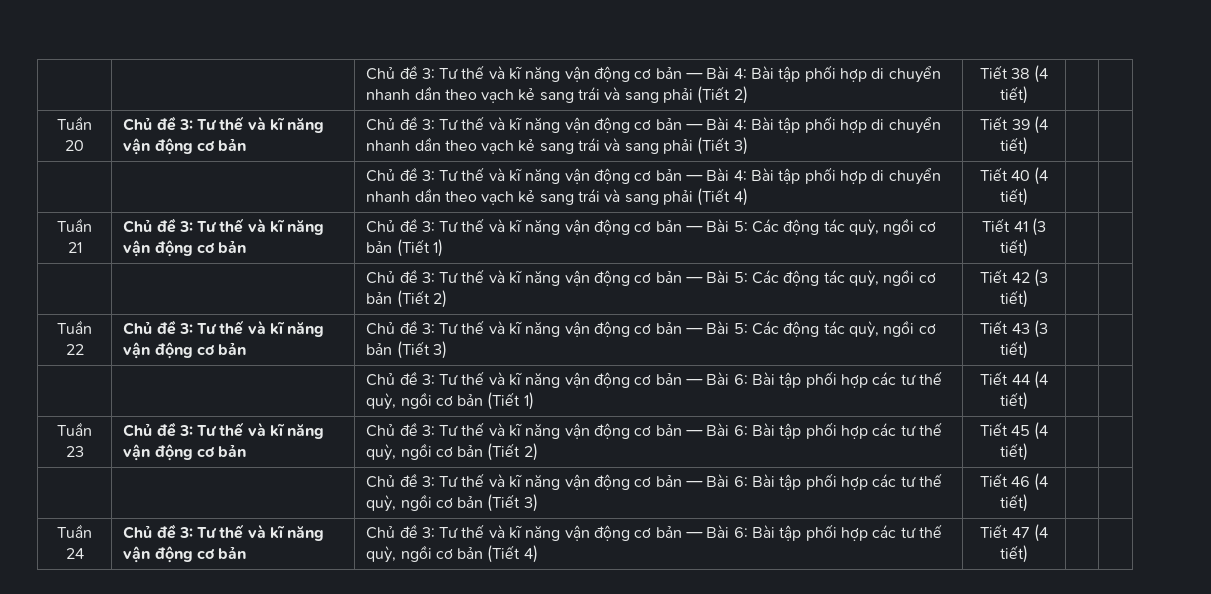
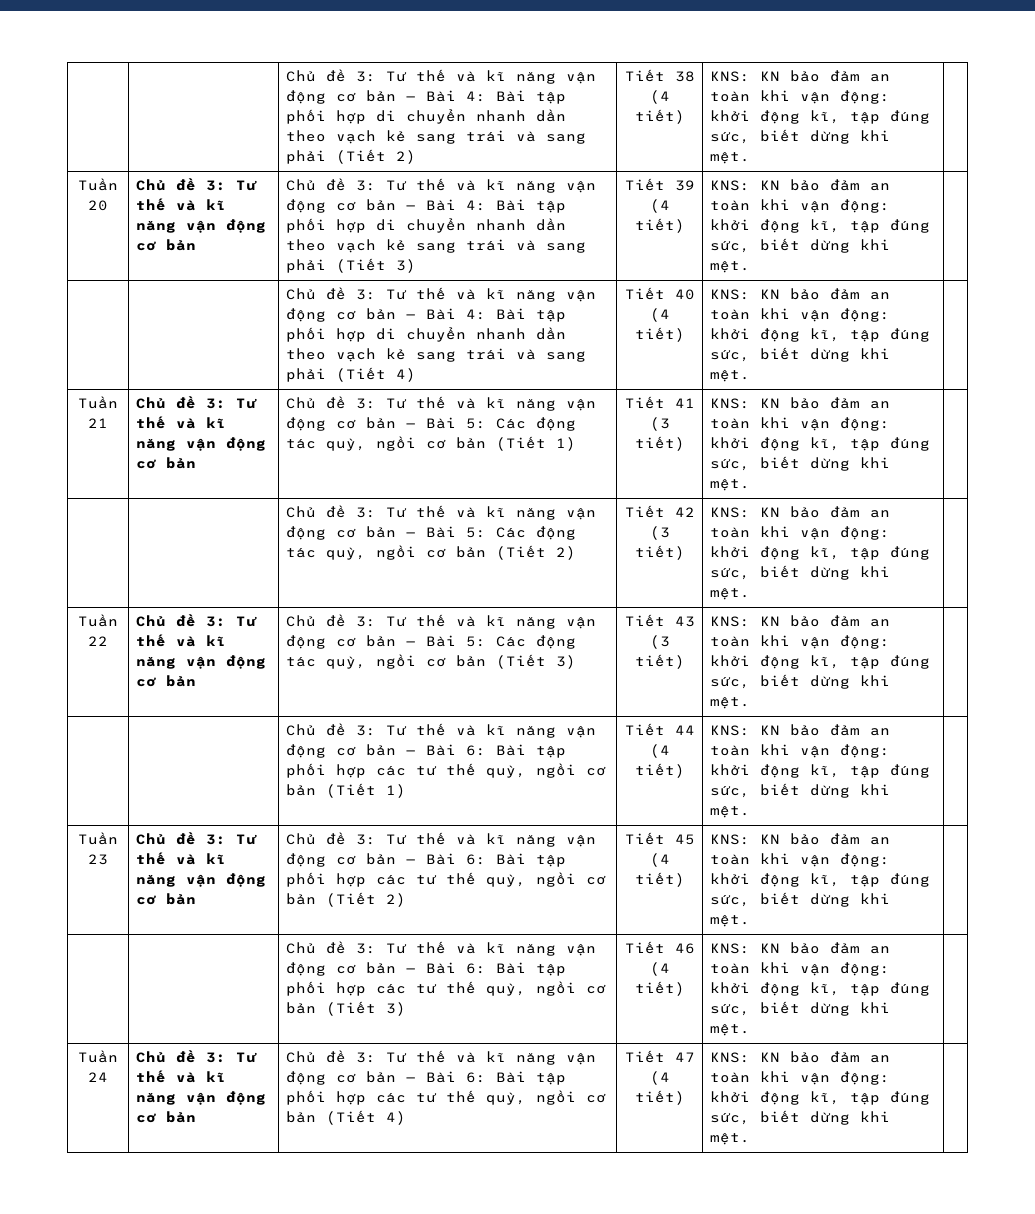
(1028, 95) none -> [710,70,891,82] [710,90,891,104] [710,110,931,124] [710,129,891,144] [710,152,751,164] KNS: KN bảo đảm an toàn khi vận động: khởi động kĩ, tập đúng sức, biết dừng khi mệt.
(1028, 146) none -> [710,179,891,191] [710,199,891,213] [710,219,931,233] [710,238,891,253] [710,261,751,273] KNS: KN bảo đảm an toàn khi vận động: khởi động kĩ, tập đúng sức, biết dừng khi mệt.
(1028, 197) none -> [710,288,891,300] [710,308,891,322] [710,328,931,342] [710,347,891,362] [710,370,751,382] KNS: KN bảo đảm an toàn khi vận động: khởi động kĩ, tập đúng sức, biết dừng khi mệt.
(1028, 248) none -> [710,397,891,409] [710,417,891,431] [710,437,931,451] [710,456,891,471] [710,479,751,491] KNS: KN bảo đảm an toàn khi vận động: khởi động kĩ, tập đúng sức, biết dừng khi mệt.
(1028, 299) none -> [710,506,891,518] [710,526,891,540] [710,546,931,560] [710,565,891,580] [710,588,751,600] KNS: KN bảo đảm an toàn khi vận động: khởi động kĩ, tập đúng sức, biết dừng khi mệt.
(1028, 350) none -> [710,615,891,627] [710,635,891,649] [710,655,931,669] [710,674,891,689] [710,697,751,709] KNS: KN bảo đảm an toàn khi vận động: khởi động kĩ, tập đúng sức, biết dừng khi mệt.
(1028, 401) none -> [710,724,891,736] [710,744,891,758] [710,764,931,778] [710,783,891,798] [710,806,751,818] KNS: KN bảo đảm an toàn khi vận động: khởi động kĩ, tập đúng sức, biết dừng khi mệt.
(1028, 452) none -> [710,833,891,845] [710,853,891,867] [710,873,931,887] [710,892,891,907] [710,915,751,927] KNS: KN bảo đảm an toàn khi vận động: khởi động kĩ, tập đúng sức, biết dừng khi mệt.
(1028, 503) none -> [710,942,891,954] [710,962,891,976] [710,982,931,996] [710,1001,891,1016] [710,1024,751,1036] KNS: KN bảo đảm an toàn khi vận động: khởi động kĩ, tập đúng sức, biết dừng khi mệt.
(1028, 554) none -> [710,1051,891,1063] [710,1071,891,1085] [710,1091,931,1105] [710,1110,891,1125] [710,1133,751,1145] KNS: KN bảo đảm an toàn khi vận động: khởi động kĩ, tập đúng sức, biết dừng khi mệt.

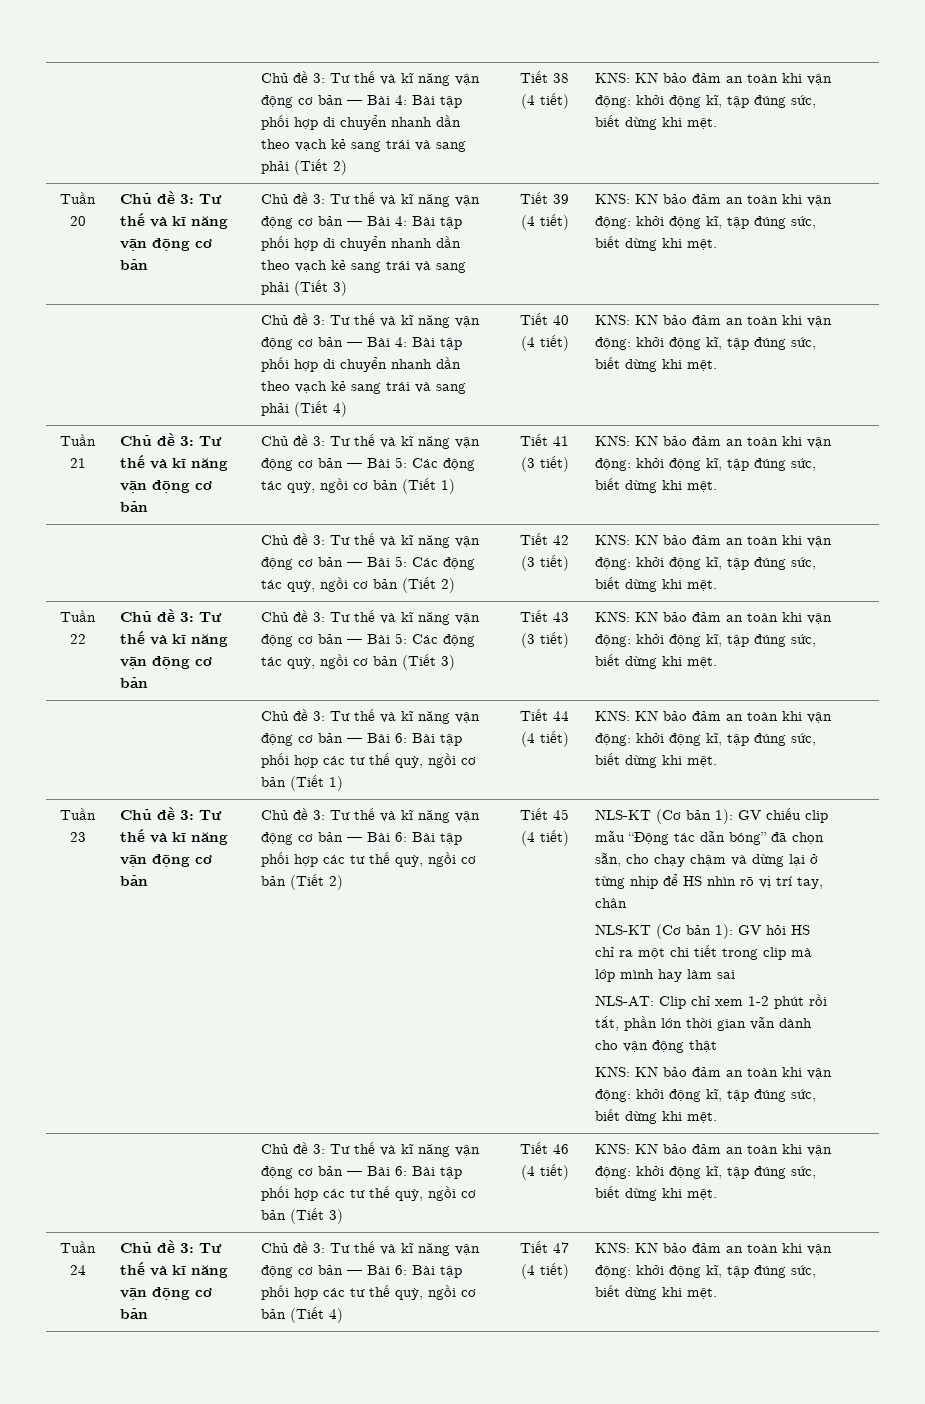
(685, 879) none -> [595,808,829,824] [595,831,825,845] [595,853,819,867] [595,874,824,889] [595,898,628,908] [595,924,811,939] [595,945,813,960] [595,969,736,982] [595,994,828,1009] [595,1016,813,1031] [595,1040,718,1053] NLS-KT (Cơ bản 1): GV chiếu clip mẫu “Động tác dẫn bóng” đã chọn sẵn, cho chạy chậm và dừng lại ở từng nhịp để HS nhìn rõ vị trí tay, chân // NLS-KT (Cơ bản 1): GV hỏi HS chỉ ra một chi tiết trong clip mà lớp mình hay làm sai // NLS-AT: Clip chỉ xem 1-2 phút rồi tắt, phần lớn thời gian vẫn dành cho vận động thật //

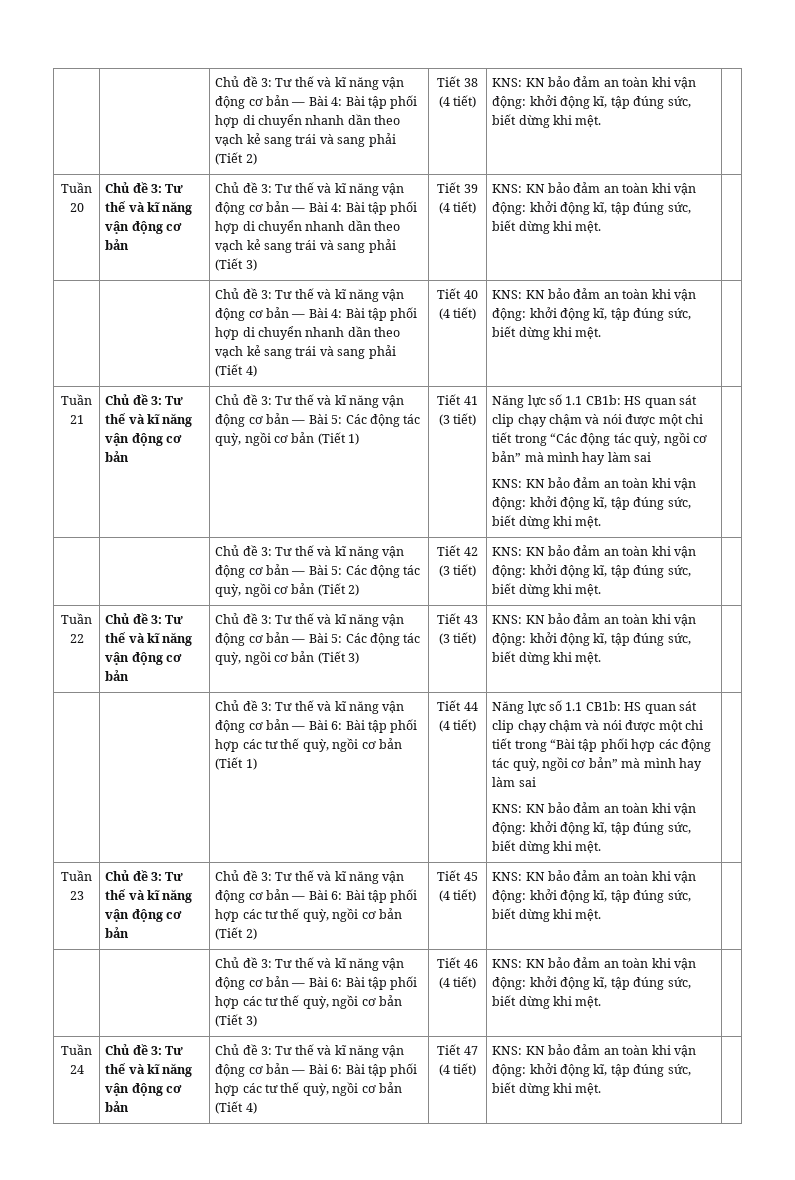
(569, 464) none -> [492,394,697,408] [492,414,703,427] [492,432,707,446] [492,451,652,465] Năng lực số 1.1 CB1b: HS quan sát clip chạy chậm và nói được một chi tiết trong “Các động tác quỳ, ngồi cơ bản” mà mình hay làm sai //
(569, 739) none -> [492,700,697,714] [492,720,703,733] [492,738,711,752] [492,757,702,771] [492,777,536,787] Năng lực số 1.1 CB1b: HS quan sát clip chạy chậm và nói được một chi tiết trong “Bài tập phối hợp các động tác quỳ, ngồi cơ bản” mà mình hay làm sai //
[595,808,829,824] [595,831,825,845] [595,853,819,867] [595,874,824,889] [595,898,628,908] [595,924,811,939] [595,945,813,960] [595,969,736,982] [595,994,828,1009] [595,1016,813,1031] [595,1040,718,1053] NLS-KT (Cơ bản 1): GV chiếu clip mẫu “Động tác dẫn bóng” đã chọn sẵn, cho chạy chậm và dừng lại ở từng nhịp để HS nhìn rõ vị trí tay, chân // NLS-KT (Cơ bản 1): GV hỏi HS chỉ ra một chi tiết trong clip mà lớp mình hay làm sai // NLS-AT: Clip chỉ xem 1-2 phút rồi tắt, phần lớn thời gian vẫn dành cho vận động thật // -> (477, 895) none

